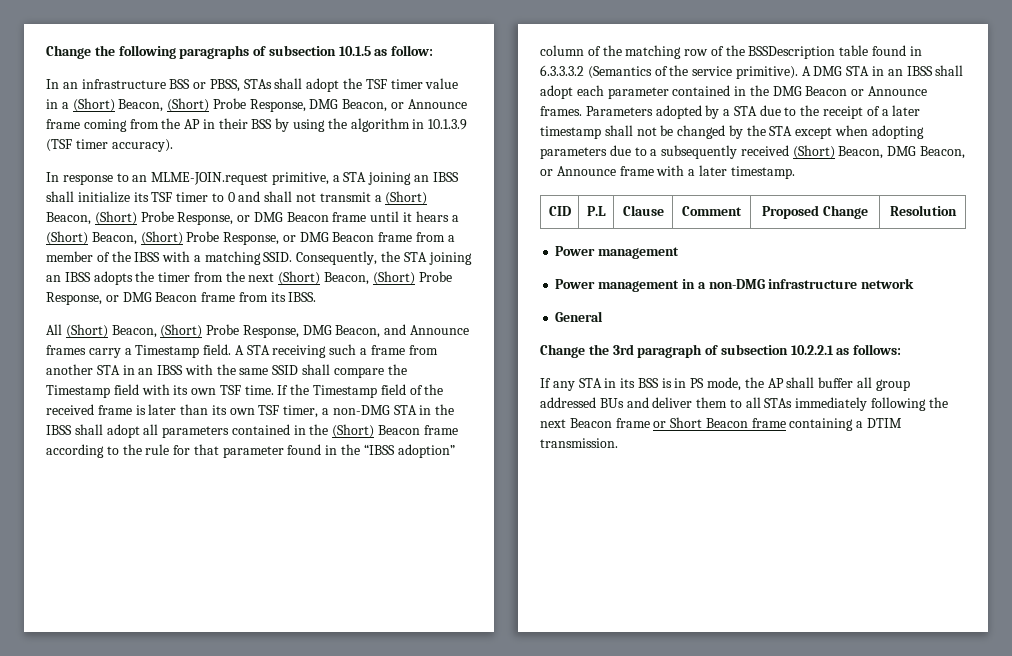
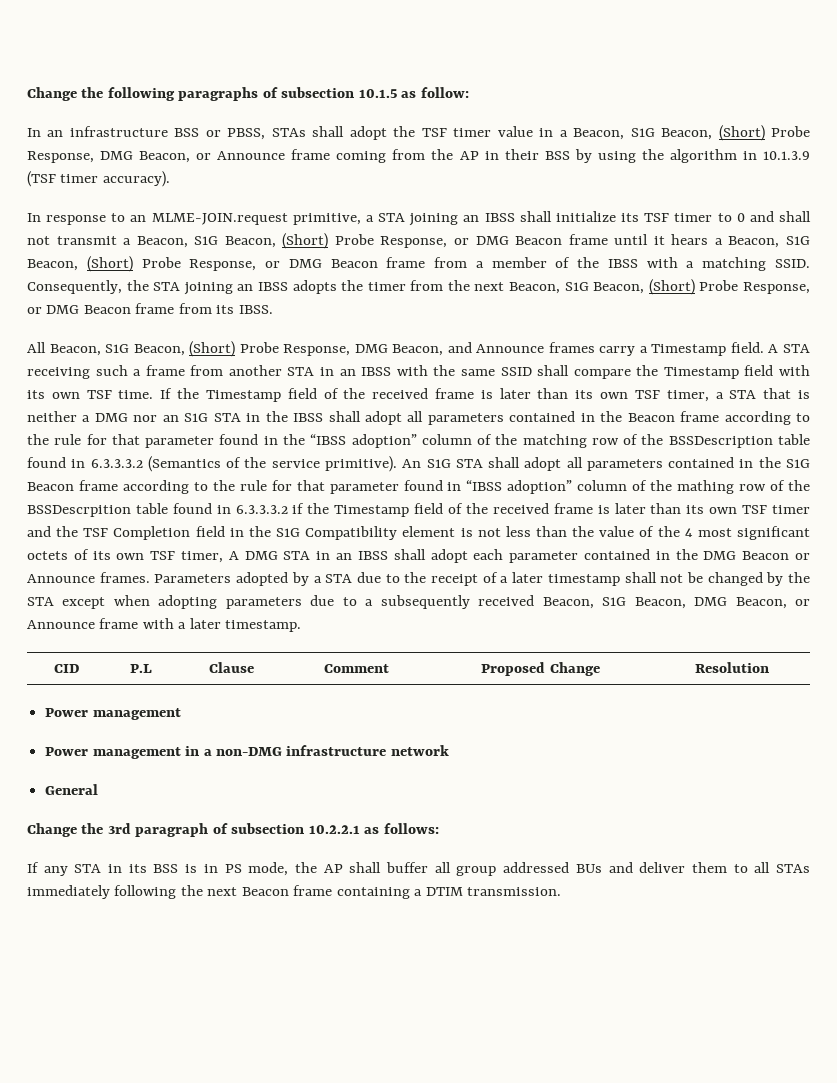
[72,98,115,112] (Short) -> [573,128,655,140] Beacon, S1G
[385,191,428,205] (Short) -> [136,236,219,248] Beacon, S1G
[46,231,88,245] (Short) -> [728,236,810,248] Beacon, S1G
[278,271,321,285] (Short) -> [509,282,589,294] Beacon, S1G
[65,324,108,338] (Short) -> [49,344,130,356] Beacon, S1G
[332,405,390,415] non-DMG -> [729,388,811,399] [27,411,209,422] STA that is neither a DMG nor an S1G
[332,424,375,438] (Short) -> (623, 416) none
(798, 72) none -> [402,457,811,471] [27,480,810,494] [27,503,811,517] [27,526,810,540] [27,549,224,563] An S1G STA shall adopt all parameters contained in the S1G Beacon frame according to the rule for that parameter found in “IBSS adoption” column of the mathing row of the BSSDescrpition table found in 6.3.3.3.2 if the Timestamp field of the received frame is later than its own TSF timer and the TSF Completion field in the S1G Compatibility element is not less than the value of the 4 most significant octets of its own TSF timer,
[792,145,835,159] (Short) -> [542,597,627,609] Beacon, S1G
[653,417,786,428] or Short Beacon frame -> (333, 890) none

